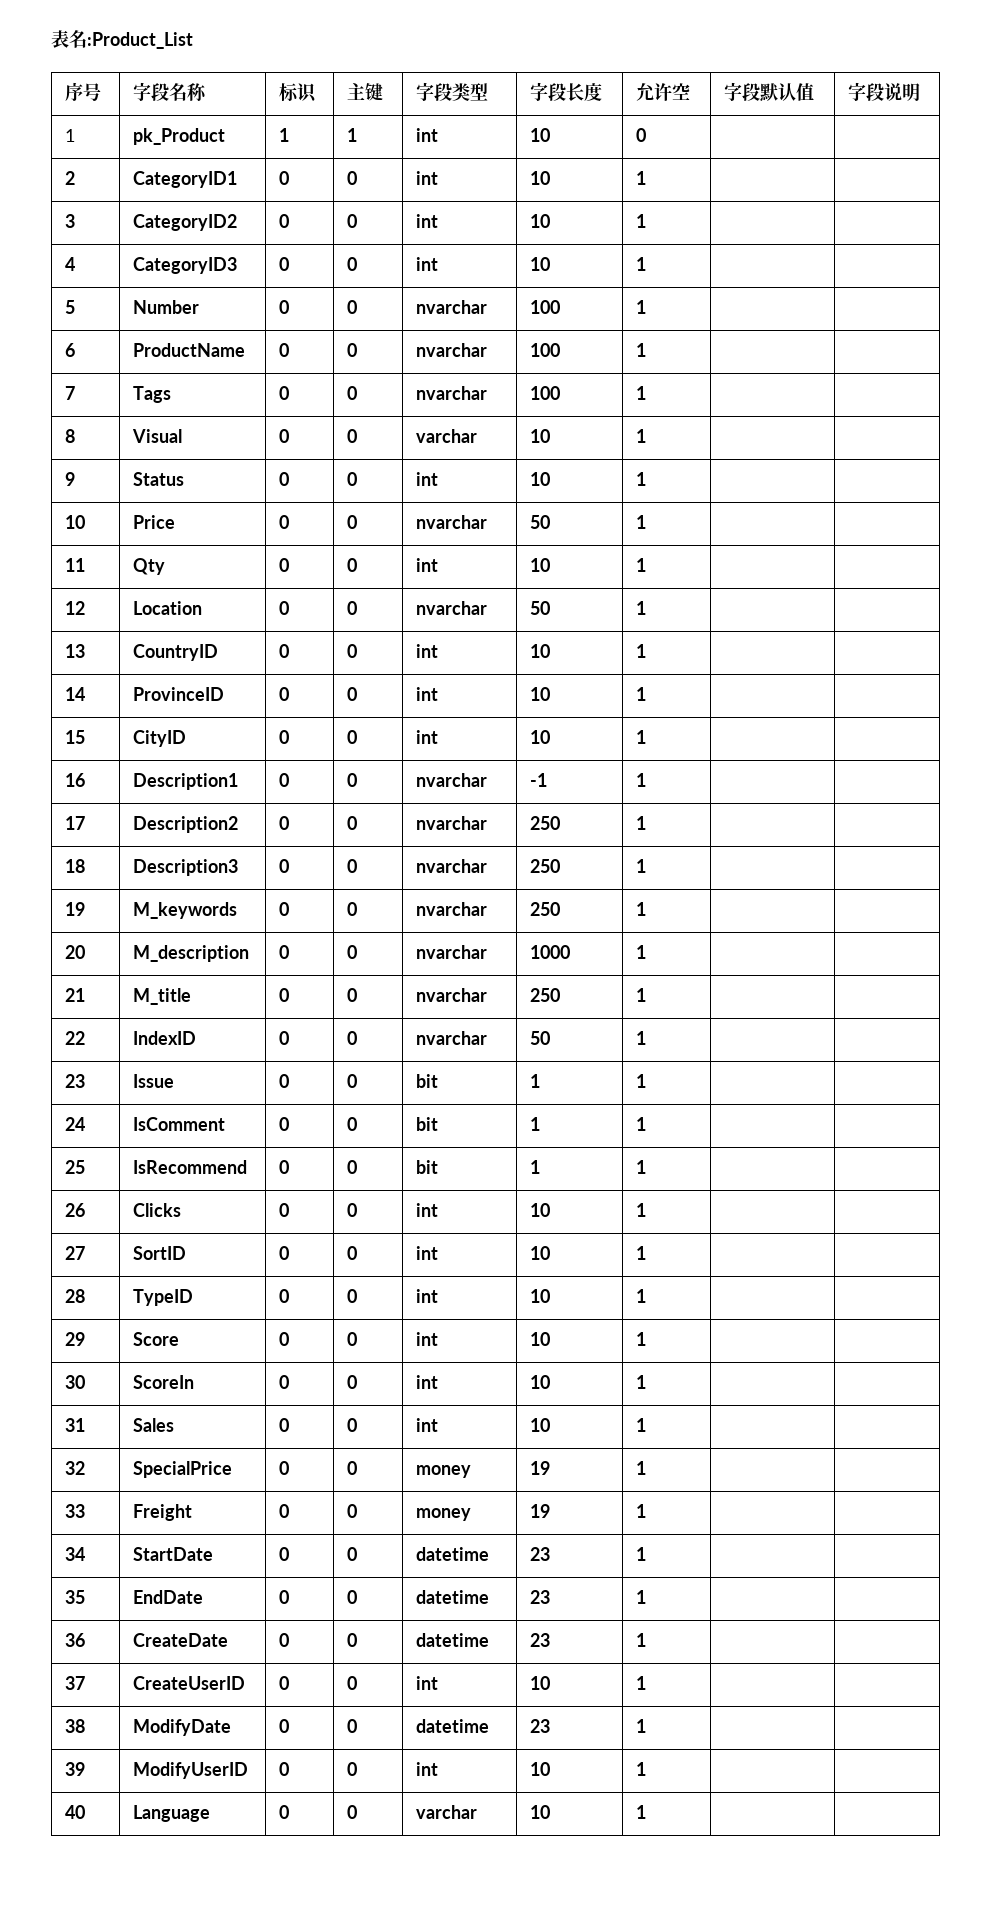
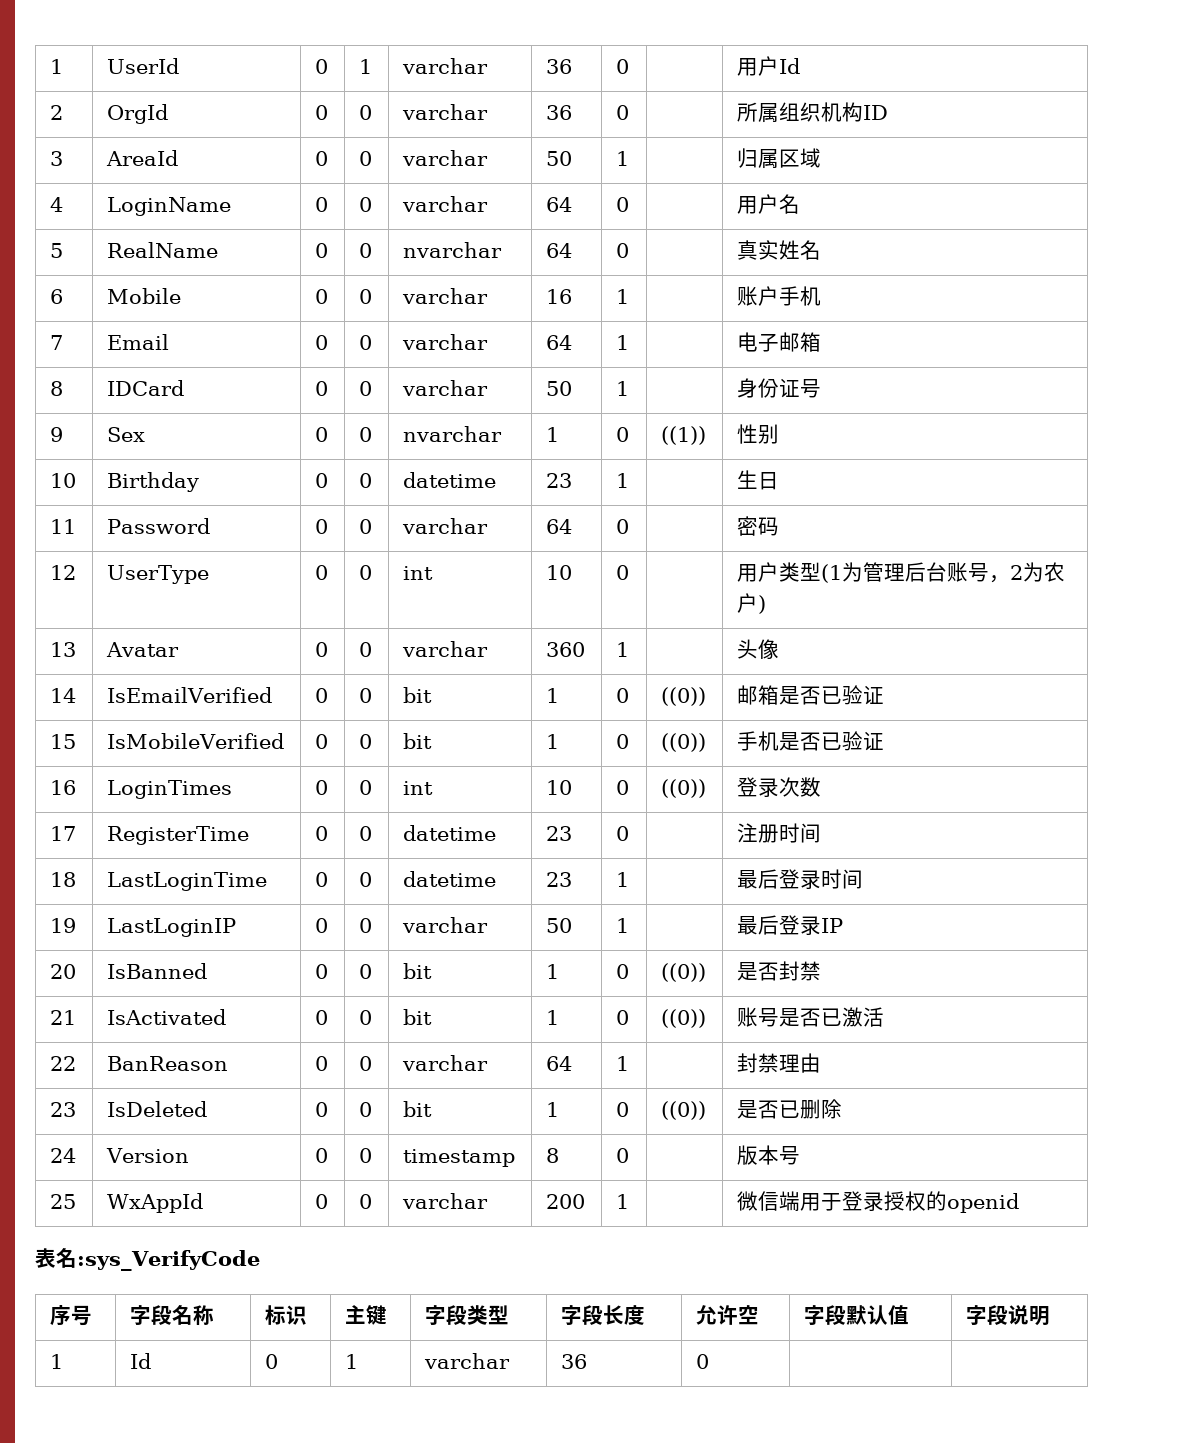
[51,30,193,49] 表名:Product_List -> [50,59,64,74] [107,58,180,74] [315,59,329,74] [359,59,373,74] [402,58,489,74] [546,59,573,74] [616,59,630,74] [737,56,801,76] [50,105,64,120] [107,104,169,124] [315,105,329,120] [359,105,373,120] [402,104,489,120] [546,105,573,120] [616,105,630,120] [737,102,889,123] [50,151,64,166] [106,150,179,166] [315,151,329,166] [359,151,373,166] [402,150,489,166] [546,151,573,166] [616,151,630,166] [737,148,822,169] [50,197,64,212] [107,197,232,216] [315,197,329,212] [359,197,373,212] [402,196,489,212] [546,197,573,212] [616,197,630,212] [737,194,801,214] [50,243,64,258] [107,242,219,258] [315,243,329,258] [359,243,373,258] [403,242,503,258] [546,243,573,258] [616,243,630,258] [737,240,822,260] [50,289,64,304] [107,288,182,304] [315,289,329,304] [359,289,373,304] [402,288,489,304] [546,289,573,304] [616,289,630,304] [737,286,822,306] [50,335,64,350] [107,334,170,350] [315,335,329,350] [359,335,373,350] [402,334,489,350] [546,335,573,350] [616,335,630,350] [737,332,822,352] [50,381,64,396] [107,380,185,396] [315,381,329,396] [359,381,373,396] [402,380,489,396] [546,381,573,396] [616,381,630,396] [737,378,822,398] [50,427,64,442] [107,427,146,442] [315,427,329,442] [359,427,373,442] [403,426,503,442] [546,427,560,442] [616,427,630,442] [661,426,707,445] [737,424,780,444] [50,473,77,488] [107,472,200,492] [315,473,329,488] [359,473,373,488] [403,472,497,488] [546,473,573,488] [616,473,630,488] [737,470,780,490] [50,519,77,534] [107,518,211,534] [315,519,329,534] [359,519,373,534] [402,518,489,534] [546,519,573,534] [616,519,630,534] [737,516,780,536] [50,565,77,580] [107,565,210,584] [315,565,329,580] [359,565,373,580] [403,566,434,580] [546,565,573,580] [616,565,630,580] [737,562,1066,583] [737,593,767,614] [50,642,77,657] [106,642,180,657] [315,642,329,657] [359,642,373,657] [402,641,489,657] [546,642,586,657] [616,642,630,657] [737,639,780,659] [50,688,77,703] [107,687,273,703] [315,688,329,703] [359,688,373,703] [403,687,433,703] [546,688,560,703] [616,688,630,703] [661,687,707,706] [737,685,885,705] [50,734,77,749] [107,733,285,749] [315,734,329,749] [359,734,373,749] [403,733,433,749] [546,734,560,749] [616,734,630,749] [661,733,707,752] [737,731,885,751] [50,780,77,795] [107,780,233,799] [315,780,329,795] [359,780,373,795] [403,781,434,795] [546,780,573,795] [616,780,630,795] [661,779,707,798] [737,777,822,797] [50,826,77,841] [107,826,250,845] [315,826,329,841] [359,826,373,841] [403,825,497,841] [546,826,573,841] [616,826,630,841] [737,823,822,843] [50,872,77,887] [107,872,268,891] [315,872,329,887] [359,872,373,887] [403,871,497,887] [546,872,573,887] [616,872,630,887] [737,869,864,889] [50,918,77,933] [107,918,237,937] [315,918,329,933] [359,918,373,933] [402,917,489,933] [546,918,573,933] [616,918,630,933] [737,915,844,935] [50,964,77,979] [107,963,208,979] [315,964,329,979] [359,964,373,979] [403,963,433,979] [546,964,560,979] [616,964,630,979] [661,963,707,982] [737,961,822,981] [50,1010,77,1025] [107,1009,227,1025] [315,1010,329,1025] [359,1010,373,1025] [403,1009,433,1025] [546,1010,560,1025] [616,1010,630,1025] [661,1009,707,1028] [737,1007,885,1027] [50,1056,77,1071] [107,1056,229,1071] [315,1056,329,1071] [359,1056,373,1071] [402,1055,489,1071] [546,1056,573,1071] [616,1056,630,1071] [737,1053,822,1073] [50,1102,77,1117] [107,1101,208,1117] [315,1102,329,1117] [359,1102,373,1117] [403,1101,433,1117] [546,1102,560,1117] [616,1102,630,1117] [661,1101,707,1120] [737,1099,843,1119] [50,1148,77,1163] [106,1148,190,1163] [315,1148,329,1163] [359,1148,373,1163] [403,1149,516,1167] [546,1148,560,1163] [616,1148,630,1163] [737,1145,801,1165] [50,1194,77,1209] [107,1193,204,1213] [315,1194,329,1209] [359,1194,373,1209] [402,1193,489,1209] [546,1194,586,1209] [616,1194,630,1209] [737,1191,1020,1213] [35,1248,260,1271] 1 | UserId | 0 | 1 | varchar | 36 | 0 | | 用户Id // 2 | OrgId | 0 | 0 | varchar | 36 | 0 | | 所属组织机构ID // 3 | AreaId | 0 | 0 | varchar | 50 | 1 | | 归属区域 // 4 | LoginName | 0 | 0 | varchar | 64 | 0 | | 用户名 // 5 | RealName | 0 | 0 | nvarchar | 64 | 0 | | 真实姓名 // 6 | Mobile | 0 | 0 | varchar | 16 | 1 | | 账户手机 // 7 | Email | 0 | 0 | varchar | 64 | 1 | | 电子邮箱 // 8 | IDCard | 0 | 0 | varchar | 50 | 1 | | 身份证号 // 9 | Sex | 0 | 0 | nvarchar | 1 | 0 | ((1)) | 性别 // 10 | Birthday | 0 | 0 | datetime | 23 | 1 | | 生日 // 11 | Password | 0 | 0 | varchar | 64 | 0 | | 密码 // 12 | UserType | 0 | 0 | int | 10 | 0 | | 用户类型(1为管理后台账号，2为农户) // 13 | Avatar | 0 | 0 | varchar | 360 | 1 | | 头像 // 14 | IsEmailVerified | 0 | 0 | bit | 1 | 0 | ((0)) | 邮箱是否已验证 // 15 | IsMobileVerified | 0 | 0 | bit | 1 | 0 | ((0)) | 手机是否已验证 // 16 | LoginTimes | 0 | 0 | int | 10 | 0 | ((0)) | 登录次数 // 17 | RegisterTime | 0 | 0 | datetime | 23 | 0 | | 注册时间 // 18 | LastLoginTime | 0 | 0 | datetime | 23 | 1 | | 最后登录时间 // 19 | LastLoginIP | 0 | 0 | varchar | 50 | 1 | | 最后登录IP // 20 | IsBanned | 0 | 0 | bit | 1 | 0 | ((0)) | 是否封禁 // 21 | IsActivated | 0 | 0 | bit | 1 | 0 | ((0)) | 账号是否已激活 // 22 | BanReason | 0 | 0 | varchar | 64 | 1 | | 封禁理由 // 23 | IsDeleted | 0 | 0 | bit | 1 | 0 | ((0)) | 是否已删除 // 24 | Version | 0 | 0 | timestamp | 8 | 0 | | 版本号 // 25 | WxAppId | 0 | 0 | varchar | 200 | 1 | | 微信端用于登录授权的openid // 表名:sys_VerifyCode
[133,128,226,145] [279,128,290,142] [347,128,358,142] [416,128,439,142] [530,128,551,142] [636,128,647,142] [65,171,76,185] [133,171,238,188] [279,171,290,185] [347,171,358,185] [416,171,439,185] [530,171,551,185] [636,171,647,185] [65,214,76,228] [133,214,238,231] [279,214,290,228] [347,214,358,228] [416,214,439,228] [530,214,551,228] [636,214,647,228] [65,257,76,271] [133,257,238,274] [279,257,290,271] [347,257,358,271] [416,257,439,271] [530,257,551,271] [636,257,647,271] [65,300,76,314] [133,300,200,314] [279,300,290,314] [347,300,358,314] [416,300,488,314] [530,300,561,314] [636,300,647,314] [65,343,76,357] [133,343,246,357] [279,343,290,357] [347,343,358,357] [416,343,488,357] [530,343,561,357] [636,343,647,357] [65,386,76,400] [133,386,172,403] [279,386,290,400] [347,386,358,400] [416,386,488,400] [530,386,561,400] [636,386,647,400] [65,429,76,443] [132,429,183,443] [279,429,290,443] [347,429,358,443] [416,429,478,443] [530,429,551,443] [636,429,647,443] [65,472,76,486] [133,472,185,486] [279,472,290,486] [347,472,358,486] [416,472,439,486] [530,472,551,486] [636,472,647,486] [65,515,86,529] [133,515,176,529] [279,515,290,529] [347,515,358,529] [416,515,488,529] [530,515,551,529] [636,515,647,529] [65,558,86,572] [133,558,166,575] [279,558,290,572] [347,558,358,572] [416,558,439,572] [530,558,551,572] [636,558,647,572] [65,601,86,615] [133,601,203,615] [279,601,290,615] [347,601,358,615] [416,601,488,615] [530,601,551,615] [636,601,647,615] [65,644,86,658] [133,644,219,661] [279,644,290,658] [347,644,358,658] [416,644,439,658] [530,644,551,658] [636,644,647,658] [65,687,86,701] [133,687,225,701] [279,687,290,701] [347,687,358,701] [416,687,439,701] [530,687,551,701] [636,687,647,701] [65,730,86,744] [133,730,187,747] [279,730,290,744] [347,730,358,744] [416,730,439,744] [530,730,551,744] [636,730,647,744] [65,773,86,787] [133,773,239,790] [279,773,290,787] [347,773,358,787] [416,773,488,787] [530,773,548,787] [636,773,647,787] [65,816,86,830] [133,816,239,833] [279,816,290,830] [347,816,358,830] [416,816,488,830] [530,816,561,830] [636,816,647,830] [65,859,86,873] [133,859,239,876] [279,859,290,873] [347,859,358,873] [416,859,488,873] [530,859,561,873] [636,859,647,873] [65,902,86,916] [133,902,238,919] [279,902,290,916] [347,902,358,916] [416,902,488,916] [530,902,561,916] [636,902,647,916] [65,945,86,959] [133,945,250,962] [279,945,290,959] [347,945,358,959] [416,945,488,959] [530,945,571,959] [636,945,647,959] [65,988,86,1002] [133,988,192,1005] [279,988,290,1002] [347,988,358,1002] [416,988,488,1002] [530,988,561,1002] [636,988,647,1002] [65,1031,86,1045] [133,1031,197,1045] [279,1031,290,1045] [347,1031,358,1045] [416,1031,488,1045] [530,1031,551,1045] [636,1031,647,1045] [65,1074,86,1088] [133,1074,175,1088] [279,1074,290,1088] [347,1074,358,1088] [416,1074,439,1088] [530,1074,541,1088] [636,1074,647,1088] [65,1117,86,1131] [133,1117,226,1131] [279,1117,290,1131] [347,1117,358,1131] [416,1117,439,1131] [530,1117,541,1131] [636,1117,647,1131] [65,1160,86,1174] [133,1160,248,1174] [279,1160,290,1174] [347,1160,358,1174] [416,1160,439,1174] [530,1160,541,1174] [636,1160,647,1174] [65,1203,86,1217] [133,1203,182,1217] [279,1203,290,1217] [347,1203,358,1217] [416,1203,439,1217] [530,1203,551,1217] [636,1203,647,1217] [65,1246,86,1260] [133,1246,187,1260] [279,1246,290,1260] [347,1246,358,1260] [416,1246,439,1260] [530,1246,551,1260] [636,1246,647,1260] [65,1289,86,1303] [133,1289,194,1306] [279,1289,290,1303] [347,1289,358,1303] [416,1289,439,1303] [530,1289,551,1303] [636,1289,647,1303] [65,1332,86,1346] [133,1332,180,1346] [279,1332,290,1346] [347,1332,358,1346] [416,1332,439,1346] [530,1332,551,1346] [636,1332,647,1346] [65,1375,86,1389] [133,1375,195,1389] [279,1375,290,1389] [347,1375,358,1389] [416,1375,439,1389] [530,1375,551,1389] [636,1375,647,1389] [65,1418,86,1432] [133,1418,175,1432] [279,1418,290,1432] [347,1418,358,1432] [416,1418,439,1432] [530,1418,551,1432] [636,1418,647,1432] [65,1461,86,1475] [133,1461,233,1478] [279,1461,290,1475] [347,1461,358,1475] [416,1465,472,1478] [530,1461,551,1475] [636,1461,647,1475] [65,1504,86,1518] [133,1504,193,1521] [279,1504,290,1518] [347,1504,358,1518] [416,1508,472,1521] [530,1504,551,1518] [636,1504,647,1518] [65,1547,86,1561] [133,1547,214,1561] [279,1547,290,1561] [347,1547,358,1561] [416,1547,490,1561] [530,1547,551,1561] [636,1547,647,1561] [65,1590,86,1604] [133,1590,204,1604] [279,1590,290,1604] [347,1590,358,1604] [416,1590,490,1604] [530,1590,551,1604] [636,1590,647,1604] [65,1633,86,1647] [133,1633,229,1647] [279,1633,290,1647] [347,1633,358,1647] [416,1633,490,1647] [530,1633,551,1647] [636,1633,647,1647] [65,1676,86,1690] [133,1676,246,1690] [279,1676,290,1690] [347,1676,358,1690] [416,1676,439,1690] [530,1676,551,1690] [636,1676,647,1690] [65,1719,86,1733] [133,1719,232,1736] [279,1719,290,1733] [347,1719,358,1733] [416,1719,490,1733] [530,1719,551,1733] [636,1719,647,1733] [65,1762,86,1776] [133,1762,249,1779] [279,1762,290,1776] [347,1762,358,1776] [416,1762,439,1776] [530,1762,551,1776] [636,1762,647,1776] [65,1805,86,1819] [133,1805,211,1822] [279,1805,290,1819] [347,1805,358,1819] [416,1805,478,1819] [530,1805,551,1819] [636,1805,647,1819] pk_Product | 1 | 1 | int | 10 | 0 | | // 2 | CategoryID1 | 0 | 0 | int | 10 | 1 | | // 3 | CategoryID2 | 0 | 0 | int | 10 | 1 | | // 4 | CategoryID3 | 0 | 0 | int | 10 | 1 | | // 5 | Number | 0 | 0 | nvarchar | 100 | 1 | | // 6 | ProductName | 0 | 0 | nvarchar | 100 | 1 | | // 7 | Tags | 0 | 0 | nvarchar | 100 | 1 | | // 8 | Visual | 0 | 0 | varchar | 10 | 1 | | // 9 | Status | 0 | 0 | int | 10 | 1 | | // 10 | Price | 0 | 0 | nvarchar | 50 | 1 | | // 11 | Qty | 0 | 0 | int | 10 | 1 | | // 12 | Location | 0 | 0 | nvarchar | 50 | 1 | | // 13 | CountryID | 0 | 0 | int | 10 | 1 | | // 14 | ProvinceID | 0 | 0 | int | 10 | 1 | | // 15 | CityID | 0 | 0 | int | 10 | 1 | | // 16 | Description1 | 0 | 0 | nvarchar | -1 | 1 | | // 17 | Description2 | 0 | 0 | nvarchar | 250 | 1 | | // 18 | Description3 | 0 | 0 | nvarchar | 250 | 1 | | // 19 | M_keywords | 0 | 0 | nvarchar | 250 | 1 | | // 20 | M_description | 0 | 0 | nvarchar | 1000 | 1 | | // 21 | M_title | 0 | 0 | nvarchar | 250 | 1 | | // 22 | IndexID | 0 | 0 | nvarchar | 50 | 1 | | // 23 | Issue | 0 | 0 | bit | 1 | 1 | | // 24 | IsComment | 0 | 0 | bit | 1 | 1 | | // 25 | IsRecommend | 0 | 0 | bit | 1 | 1 | | // 26 | Clicks | 0 | 0 | int | 10 | 1 | | // 27 | SortID | 0 | 0 | int | 10 | 1 | | // 28 | TypeID | 0 | 0 | int | 10 | 1 | | // 29 | Score | 0 | 0 | int | 10 | 1 | | // 30 | ScoreIn | 0 | 0 | int | 10 | 1 | | // 31 | Sales | 0 | 0 | int | 10 | 1 | | // 32 | SpecialPrice | 0 | 0 | money | 19 | 1 | | // 33 | Freight | 0 | 0 | money | 19 | 1 | | // 34 | StartDate | 0 | 0 | datetime | 23 | 1 | | // 35 | EndDate | 0 | 0 | datetime | 23 | 1 | | // 36 | CreateDate | 0 | 0 | datetime | 23 | 1 | | // 37 | CreateUserID | 0 | 0 | int | 10 | 1 | | // 38 | ModifyDate | 0 | 0 | datetime | 23 | 1 | | // 39 | ModifyUserID | 0 | 0 | int | 10 | 1 | | // 40 | Language | 0 | 0 | varchar | 10 | 1 -> [130,1353,152,1369] [265,1354,279,1369] [345,1354,359,1369] [424,1353,511,1369] [561,1354,588,1369] [696,1354,710,1369] Id | 0 | 1 | varchar | 36 | 0

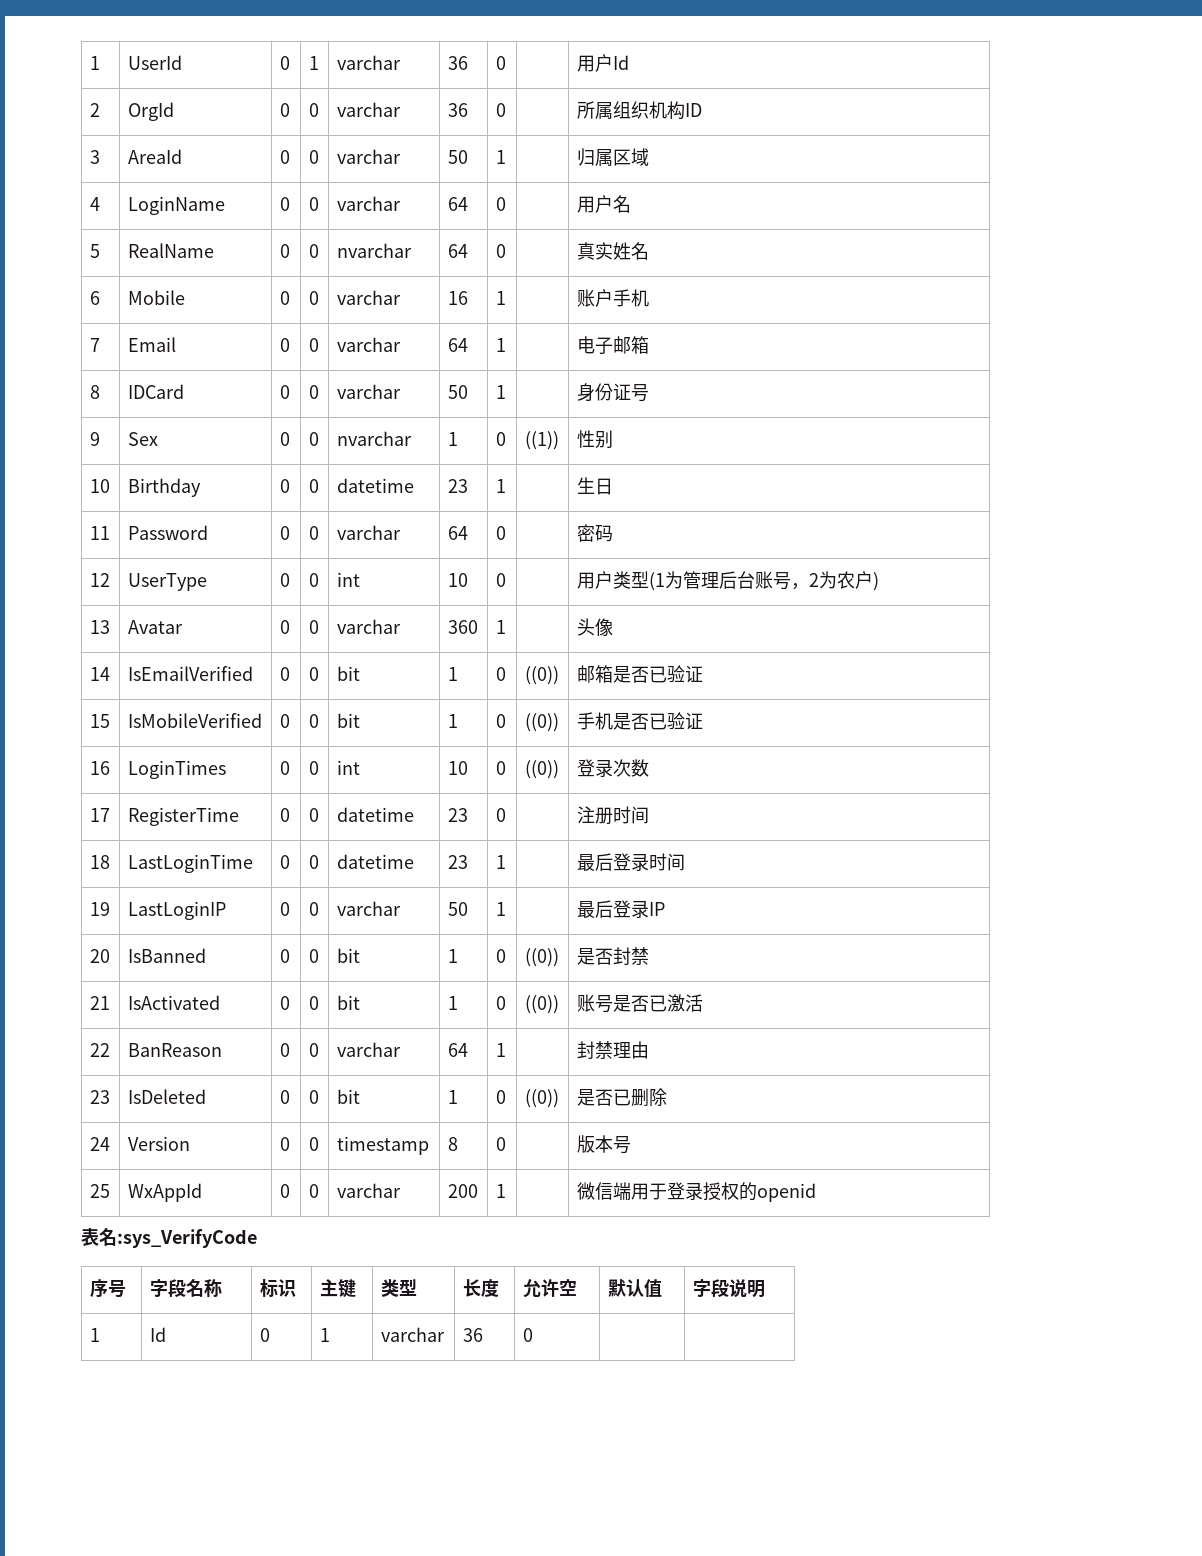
[425,1305,468,1325] 字段 -> (356, 1288) none
[561,1305,604,1325] 字段 -> (417, 1287) none
[804,1305,847,1325] 字段 -> (577, 1287) none

